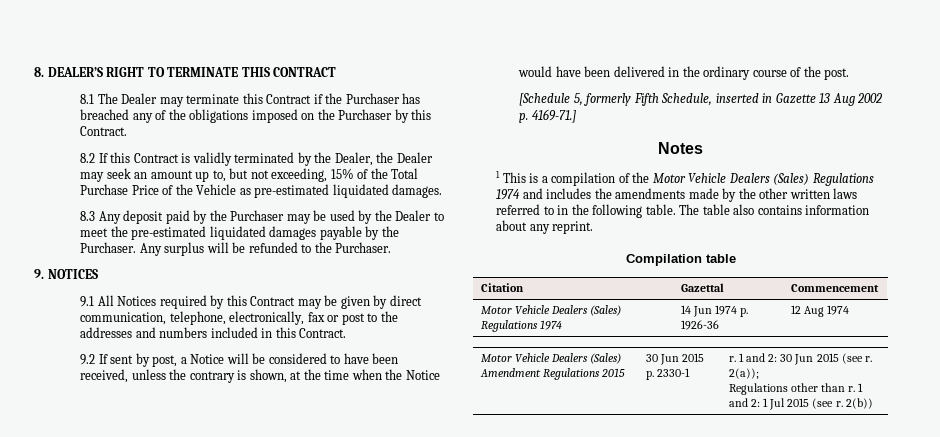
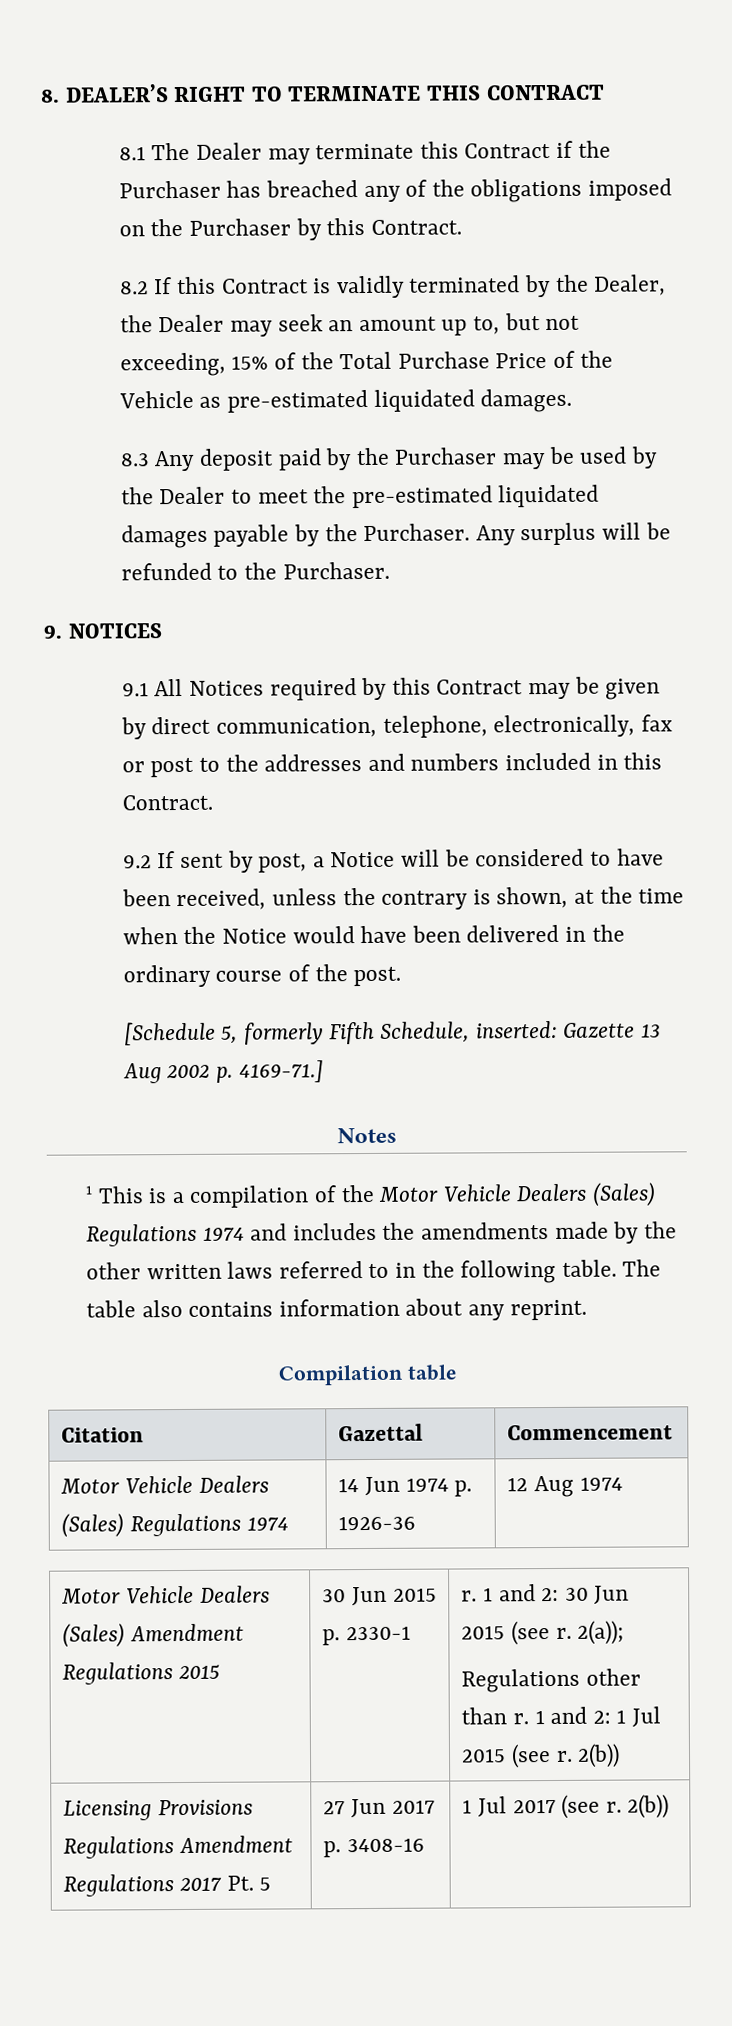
[715,93,773,103] inserted in -> [475,1020,558,1039] inserted:
(873, 403) none -> [63,1799,253,1821] [63,1835,293,1859] [63,1874,272,1897] [323,1798,435,1819] [323,1837,425,1858] [462,1794,670,1819] // Licensing Provisions Regulations Amendment Regulations 2017 Pt. 5 | 27 Jun 2017 p. 3408-16 | 1 Jul 2017 (see r. 2(b))

